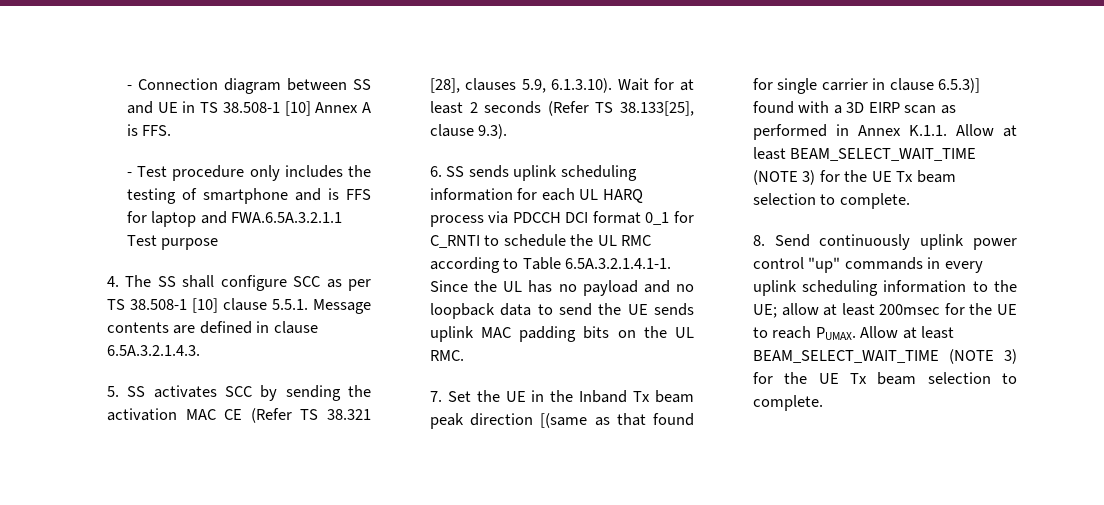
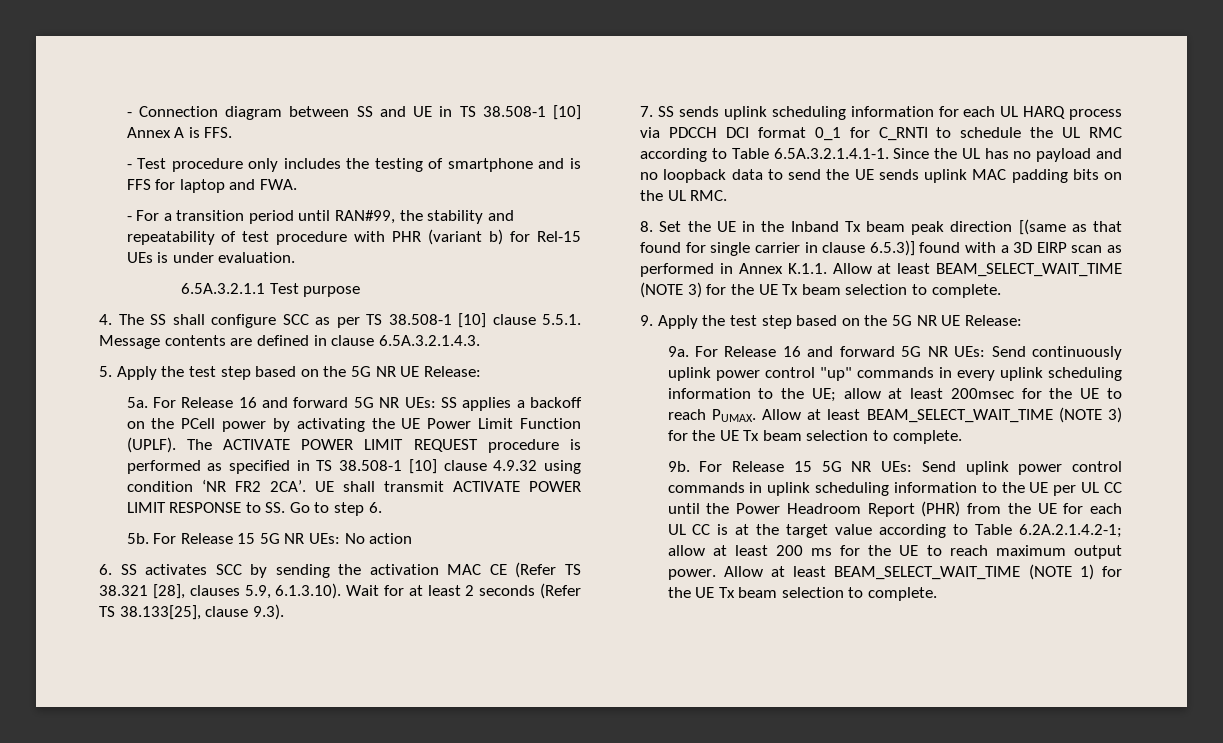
[231,212,343,223] FWA.6.5A.3.2.1.1 -> [259,179,297,190] [126,210,514,224] [126,229,581,245] [126,252,296,263] [180,283,265,294] FWA. // - For a transition period until RAN#99, the stability and repeatability of test procedure with PHR (variant b) for Rel-15 UEs is under evaluation. // 6.5A.3.2.1.1
(119, 391) none -> [116,366,481,380] [126,397,582,411] [126,418,581,432] [126,437,581,453] [126,459,581,474] [126,479,581,492] [126,502,382,516] [126,533,413,544] [99,564,113,575] Apply the test step based on the 5G NR UE Release: // 5a. For Release 16 and forward 5G NR UEs: SS applies a backoff on the PCell power by activating the UE Power Limit Function (UPLF). The ACTIVATE POWER LIMIT REQUEST procedure is performed as specified in TS 38.508-1 [10] clause 4.9.32 using condition ‘NR FR2 2CA’. UE shall transmit ACTIVATE POWER LIMIT RESPONSE to SS. Go to step 6. // 5b. For Release 15 5G NR UEs: No action // 6.
[429,166,442,177] 6. -> [640,106,654,117] 7.
[429,391,442,402] 7. -> [640,221,654,232] 8.
[752,235,765,246] 8. -> [640,315,1022,329] [667,346,986,357] 9. Apply the test step based on the 5G NR UE Release: // 9a. For Release 16 and forward 5G NR UEs:
(823, 403) none -> [667,461,1122,475] [667,482,1122,496] [667,501,1122,517] [667,524,1122,538] [667,545,1122,559] [667,564,1122,580] [667,587,938,601] // 9b. For Release 15 5G NR UEs: Send uplink power control commands in uplink scheduling information to the UE per UL CC until the Power Headroom Report (PHR) from the UE for each UL CC is at the target value according to Table 6.2A.2.1.4.2-1; allow at least 200 ms for the UE to reach maximum output power. Allow at least BEAM_SELECT_WAIT_TIME (NOTE 1) for the UE Tx beam selection to complete.

